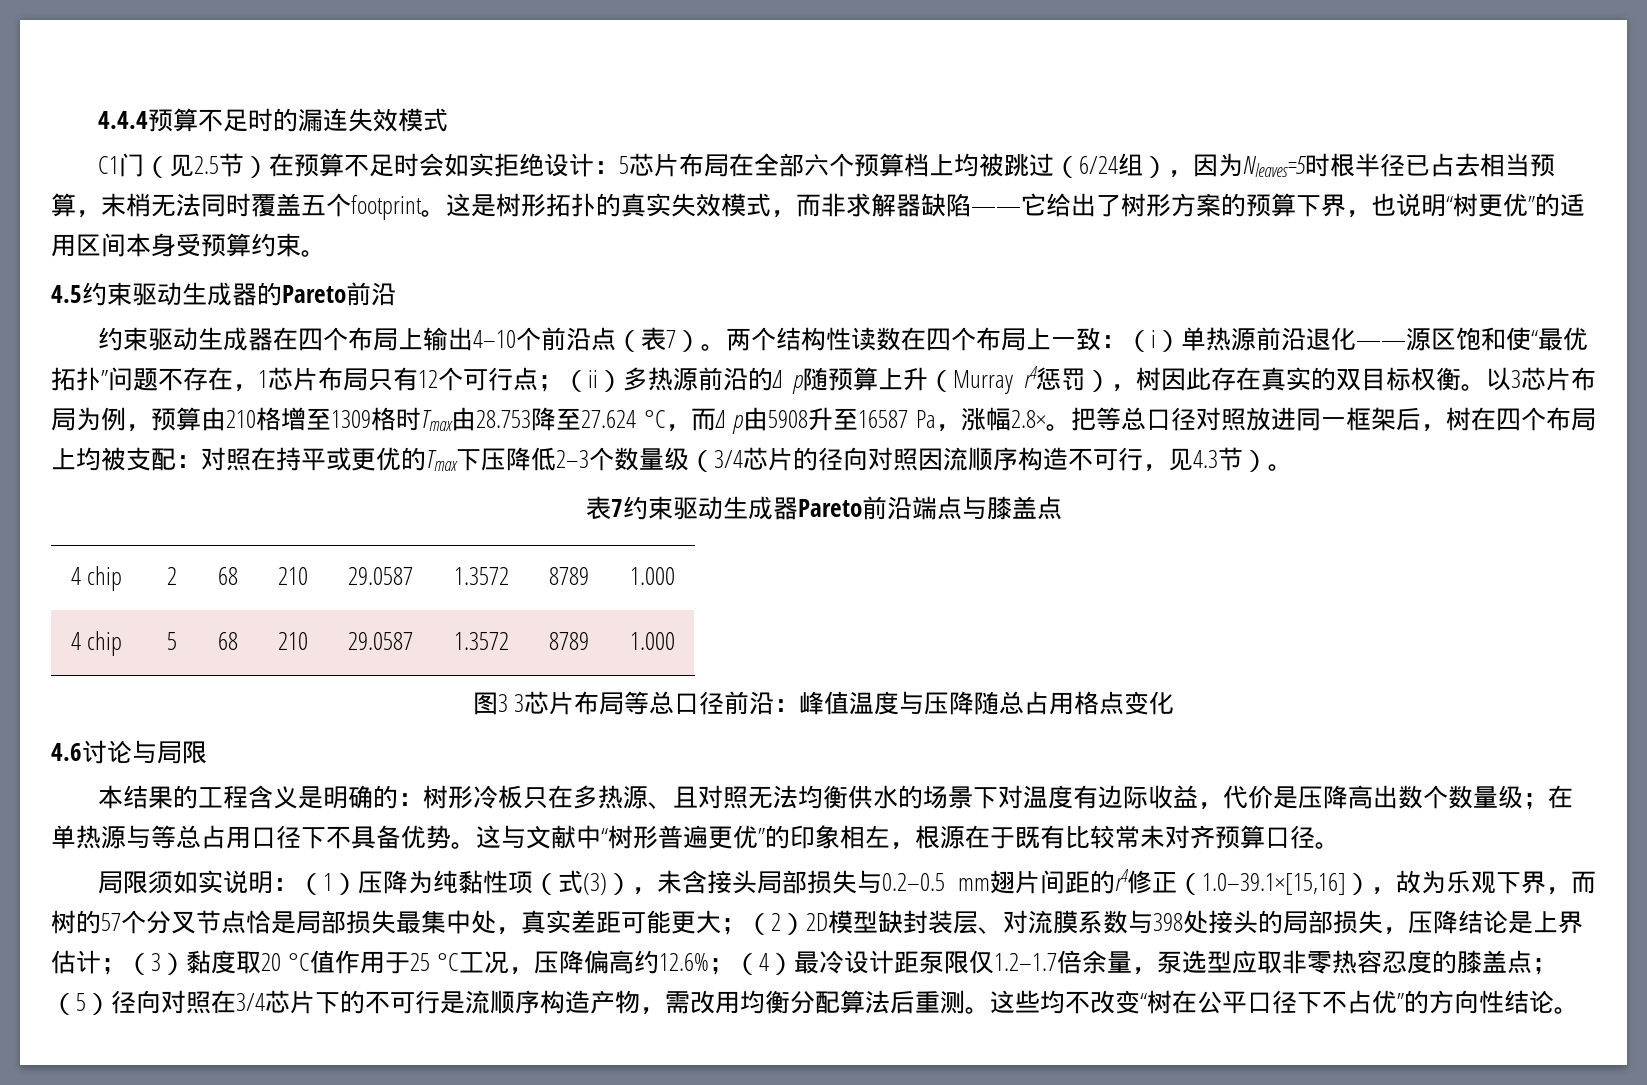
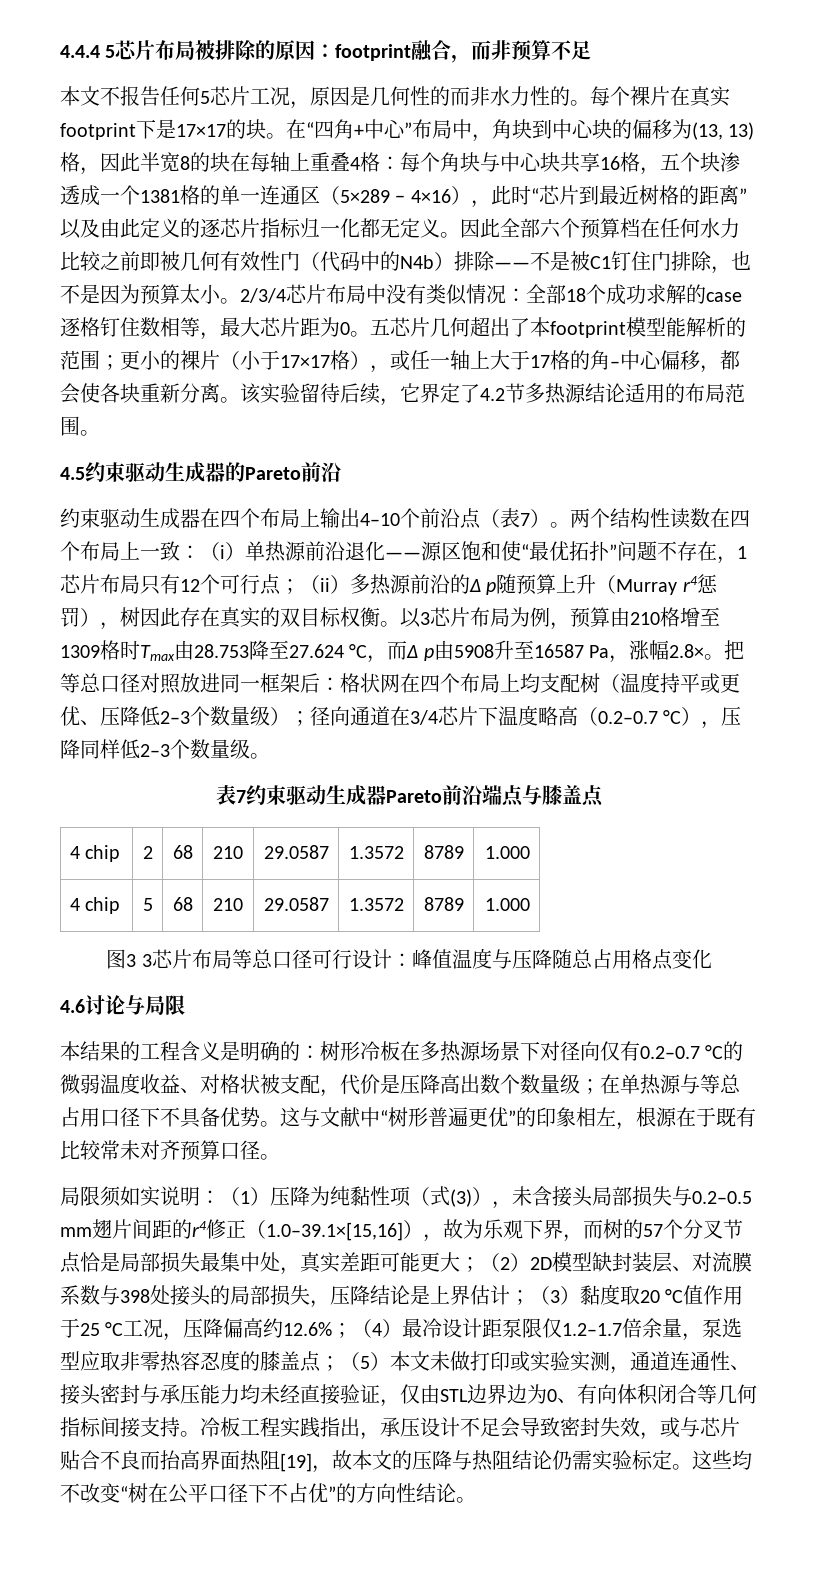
[147,108,448,132] [97,153,1555,178] [51,193,1585,220] [51,233,301,257] 预算不足时的漏连失效模式 // C1门（见2.5节）在预算不足时会如实拒绝设计：5芯片布局在全部六个预算档上均被跳过（6/24组），因为Nleaves=5时根半径已占去相当预算，末梢无法同时覆盖五个footprint。这是树形拓扑的真实失效模式，而非求解器缺陷——它给出了树形方案的预算下界，也说明“树更优”的适用区间本身受预算约束 -> [105,40,592,63] [60,86,730,109] [60,119,755,142] [60,152,740,175] [60,185,747,208] [60,218,740,239] [60,251,751,274] [60,284,742,305] [60,317,746,340] [60,350,740,373] [60,383,745,406] [60,416,80,436] 5芯片布局被排除的原因：footprint融合，而非预算不足 // 本文不报告任何5芯片工况，原因是几何性的而非水力性的。每个裸片在真实footprint下是17×17的块。在“四角+中心”布局中，角块到中心块的偏移为(13, 13)格，因此半宽8的块在每轴上重叠4格：每个角块与中心块共享16格，五个块渗透成一个1381格的单一连通区（5×289 − 4×16），此时“芯片到最近树格的距离”以及由此定义的逐芯片指标归一化都无定义。因此全部六个预算档在任何水力比较之前即被几何有效性门（代码中的N4b）排除——不是被C1钉住门排除，也不是因为预算太小。2/3/4芯片布局中没有类似情况：全部18个成功求解的case逐格钉住数相等，最大芯片距为0。五芯片几何超出了本footprint模型能解析的范围；更小的裸片（小于17×17格），或任一轴上大于17格的角–中心偏移，都会使各块重新分离。该实验留待后续，它界定了4.2节多热源结论适用的布局范围
[1421,407,1471,432] ，树 -> [320,673,400,693] ：格状网
[101,447,276,471] 被支配：对照在 -> [540,672,660,693] 支配树（温度
[401,447,481,471] 的Tmax下 -> [80,720,100,725] 、
[689,447,1268,472] （3/4芯片的径向对照因流顺序构造不可行，见4.3节） -> [270,705,742,729] [60,739,250,759] ）；径向通道在3/4芯片下温度略高（0.2–0.7 °C），压降同样低2–3个数量级
[724,691,775,715] 前沿 -> [311,949,392,969] 可行设计
[522,787,548,809] 只 -> (400, 1051) none
[647,785,1198,809] 、且对照无法均衡供水的场景下对温度有边际收益 -> [480,1041,744,1061] [60,1073,320,1094] 场景下对径向仅有0.2–0.7 °C的微弱温度收益、对格状被支配
[111,990,965,1015] 径向对照在3/4芯片下的不可行是流顺序构造产物，需改用均衡分配算法后重测 -> [390,1351,750,1374] [60,1384,757,1407] [60,1417,740,1440] [60,1450,672,1473] 本文未做打印或实验实测，通道连通性、接头密封与承压能力均未经直接验证，仅由STL边界边为0、有向体积闭合等几何指标间接支持。冷板工程实践指出，承压设计不足会导致密封失效，或与芯片贴合不良而抬高界面热阻[19]，故本文的压降与热阻结论仍需实验标定

